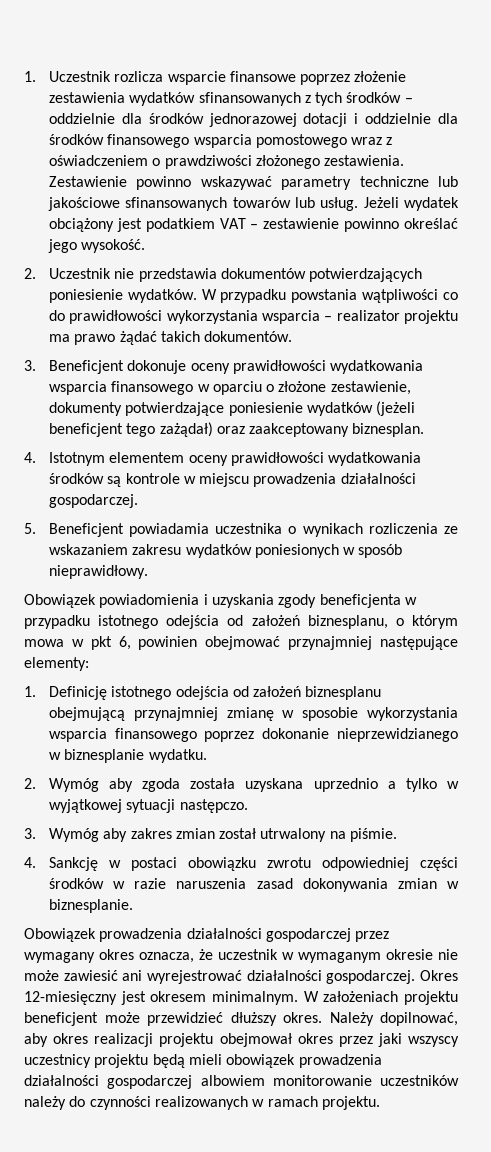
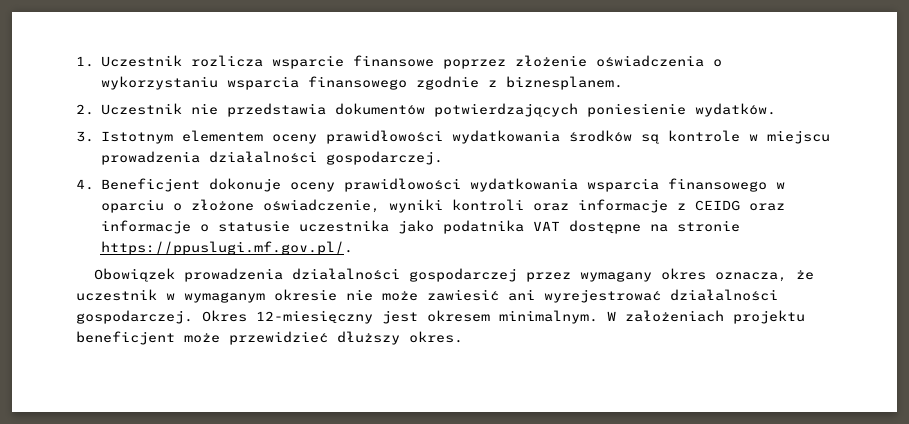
[48,92,413,106] [48,113,458,127] [48,134,393,148] [48,155,405,169] [48,176,458,190] [47,197,459,211] [48,218,458,232] [47,239,146,253] zestawienia wydatków sfinansowanych z tych środków – oddzielnie dla środków jednorazowej dotacji i oddzielnie dla środków finansowego wsparcia pomostowego wraz z oświadczeniem o prawdziwości złożonego zestawienia. Zestawienie powinno wskazywać parametry techniczne lub jakościowe sfinansowanych towarów lub usług. Jeżeli wydatek obciążony jest podatkiem VAT – zestawienie powinno określać jego wysokość. -> [595,55,722,67] [100,76,623,90] oświadczenia o wykorzystaniu wsparcia finansowego zgodnie z biznesplanem.
[201,289,458,303] [48,310,458,324] [48,331,293,345] [24,360,424,374] [48,381,411,395] [48,401,416,416] [48,422,425,437] [24,452,36,463] W przypadku powstania wątpliwości co do prawidłowości wykorzystania wsparcia – realizator projektu ma prawo żądać takich dokumentów. // 3. Beneficjent dokonuje oceny prawidłowości wydatkowania wsparcia finansowego w oparciu o złożone zestawienie, dokumenty potwierdzające poniesienie wydatków (jeżeli beneficjent tego zażądał) oraz zaakceptowany biznesplan. // 4. -> [76,131,94,142] // 3.
[24,523,459,537] [48,544,403,558] [48,565,148,579] [24,594,417,608] [24,615,459,629] [24,636,458,650] [24,657,89,671] [24,686,382,700] [48,707,458,721] [48,728,458,742] [48,749,207,763] [24,778,459,792] [48,799,248,813] [24,828,398,842] [24,857,458,871] [48,878,459,892] [48,899,133,913] 5. Beneficjent powiadamia uczestnika o wynikach rozliczenia ze wskazaniem zakresu wydatków poniesionych w sposób nieprawidłowy. // Obowiązek powiadomienia i uzyskania zgody beneficjenta w przypadku istotnego odejścia od założeń biznesplanu, o którym mowa w pkt 6, powinien obejmować przynajmniej następujące elementy: // 1. Definicję istotnego odejścia od założeń biznesplanu obejmującą przynajmniej zmianę w sposobie wykorzystania wsparcia finansowego poprzez dokonanie nieprzewidzianego w biznesplanie wydatku. // 2. Wymóg aby zgoda została uzyskana uprzednio a tylko w wyjątkowej sytuacji następczo. // 3. Wymóg aby zakres zmian został utrwalony na piśmie. // 4. Sankcję w postaci obowiązku zwrotu odpowiedniej części środków w razie naruszenia zasad dokonywania zmian w biznesplanie. -> [76,178,785,192] [100,199,785,213] [100,220,740,234] [100,241,353,255] 4. Beneficjent dokonuje oceny prawidłowości wydatkowania wsparcia finansowego w oparciu o złożone oświadczenie, wyniki kontroli oraz informacje z CEIDG oraz informacje o statusie uczestnika jako podatnika VAT dostępne na stronie https://ppuslugi.mf.gov.pl/.
[329,1012,458,1026] [24,1033,459,1047] [24,1054,382,1068] [24,1075,459,1089] [24,1096,380,1110] Należy dopilnować, aby okres realizacji projektu obejmował okres przez jaki wszyscy uczestnicy projektu będą mieli obowiązek prowadzenia działalności gospodarczej albowiem monitorowanie uczestników należy do czynności realizowanych w ramach projektu. -> (463, 337) none

